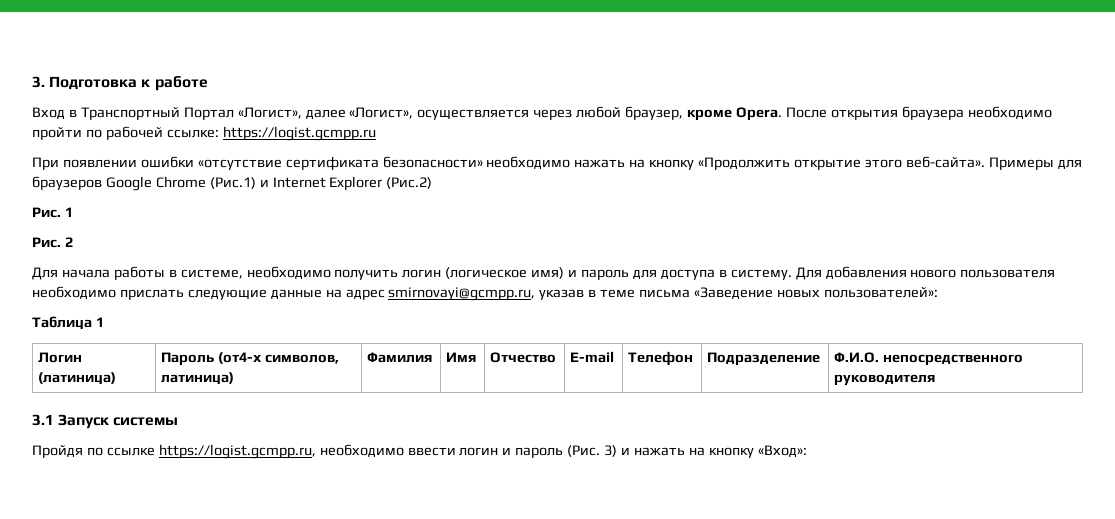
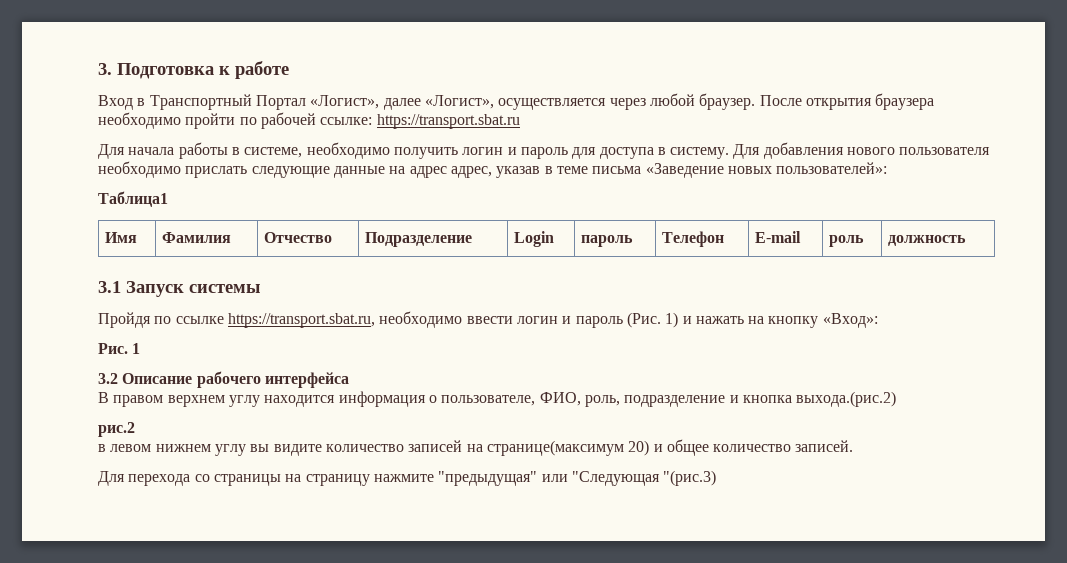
[625,106,782,121] браузер, кроме Opera. -> [699,93,756,110] браузер.
[222,126,376,141] [32,156,1082,170] [32,176,433,191] [32,207,73,218] [32,237,73,248] https://logist.gcmpp.ru // При появлении ошибки «отсутствие сертификата безопасности» необходимо нажать на кнопку «Продолжить открытие этого веб-сайта». Примеры для браузеров Google Chrome (Рис.1) и Internet Explorer (Рис.2) // Рис. 1 // Рис. 2 -> [376,114,520,129] https://transport.sbat.ru
[445,267,565,279] (логическое имя) -> (504, 151) none
[388,287,536,301] smirnovayi@gcmpp.ru, -> [450,166,492,178] адрес,
[32,316,104,329] [38,352,83,363] [38,372,117,384] [161,352,340,366] [161,372,235,384] [367,352,433,363] [446,352,477,362] [490,352,557,363] [570,351,615,363] [628,351,694,366] [707,352,821,366] [834,352,1024,366] [834,374,936,386] Таблица 1 // Логин (латиница) | Пароль (от4-х символов, латиница) | Фамилия | Имя | Отчество | E-mail | Телефон | Подразделение | Ф.И.О. непосредственного руководителя -> [98,191,168,207] [105,232,138,243] [162,232,232,243] [264,232,333,243] [365,232,473,247] [514,231,555,247] [581,235,634,247] [662,231,725,247] [755,231,802,243] [829,235,865,247] [888,235,967,246] Таблица1 // Имя | Фамилия | Отчество | Подразделение | Login | пароль | Телефон | E-mail | роль | должность
[158,444,316,459] https://logist.gcmpp.ru, -> [227,313,375,328] https://transport.sbat.ru,
[604,445,618,457] 3) -> [665,312,679,328] 1)
(807, 451) none -> [98,343,141,354] [98,371,349,388] [98,391,897,407] [98,422,135,437] [98,439,854,456] [98,470,717,486] // Рис. 1 // 3.2 Описание рабочего интерфейса // В правом верхнем углу находится информация о пользователе, ФИО, роль, подразделение и кнопка выхода.(рис.2) // рис.2 // в левом нижнем углу вы видите количество записей на странице(максимум 20) и общее количество записей. // Для перехода со страницы на страницу нажмите "предыдущая" или "Следующая "(рис.3)

